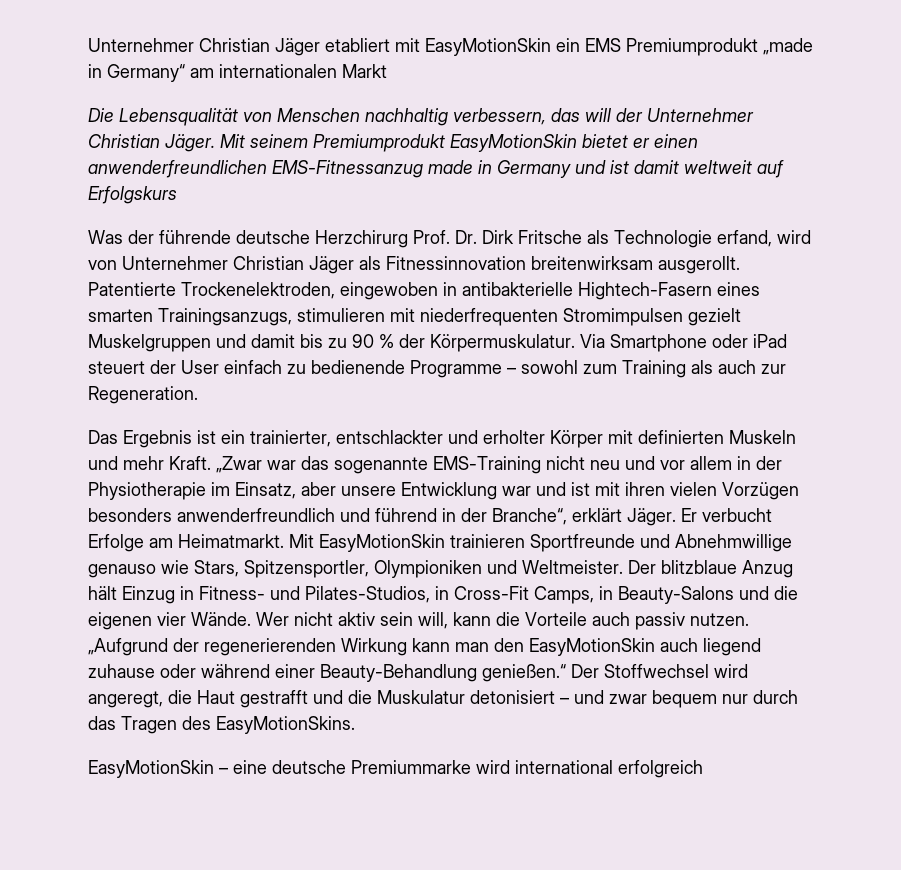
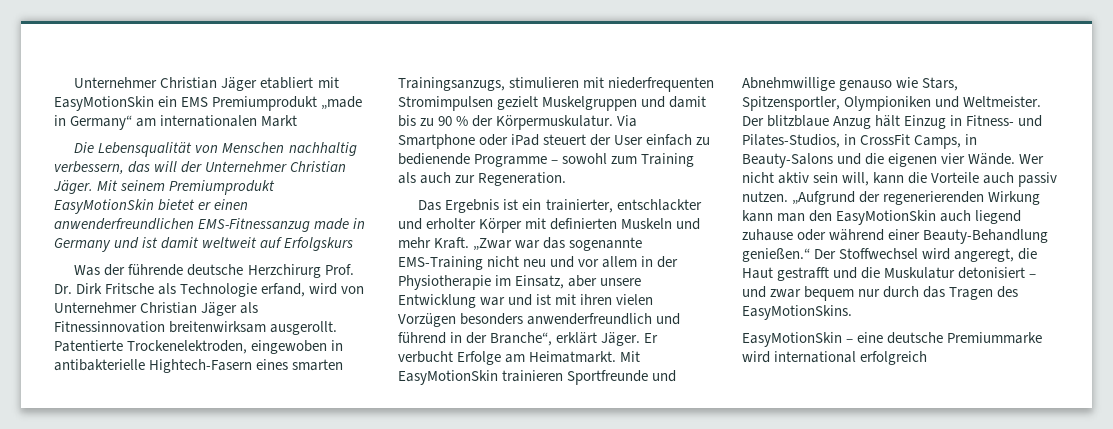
[454,586,529,600] Cross-Fit -> [860,134,911,145] CrossFit

